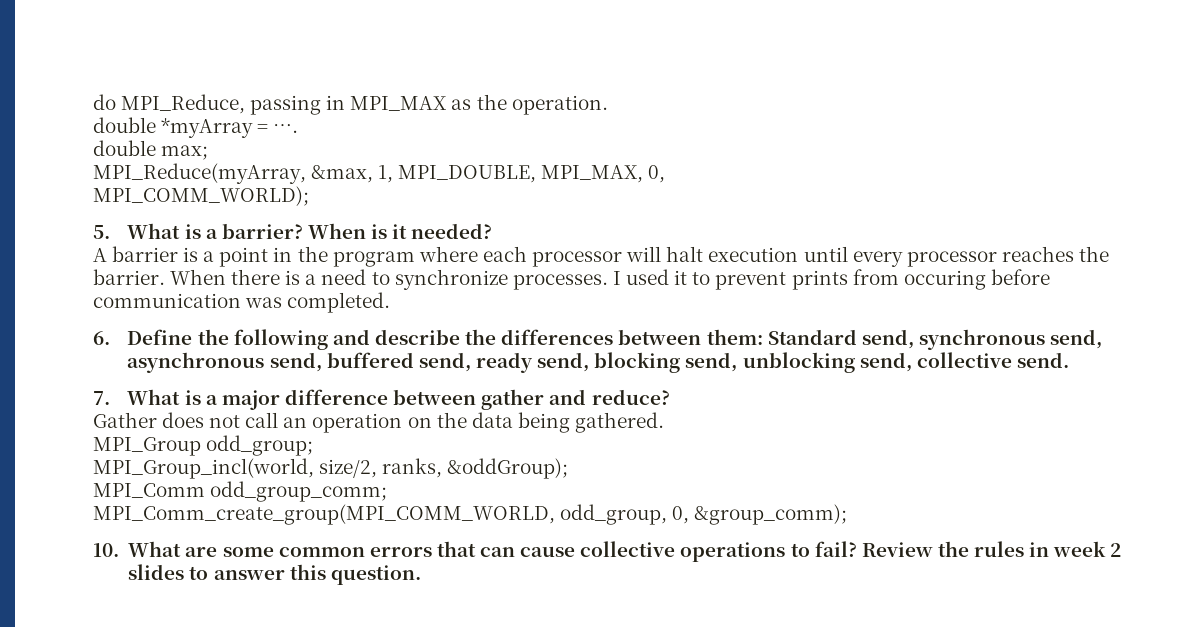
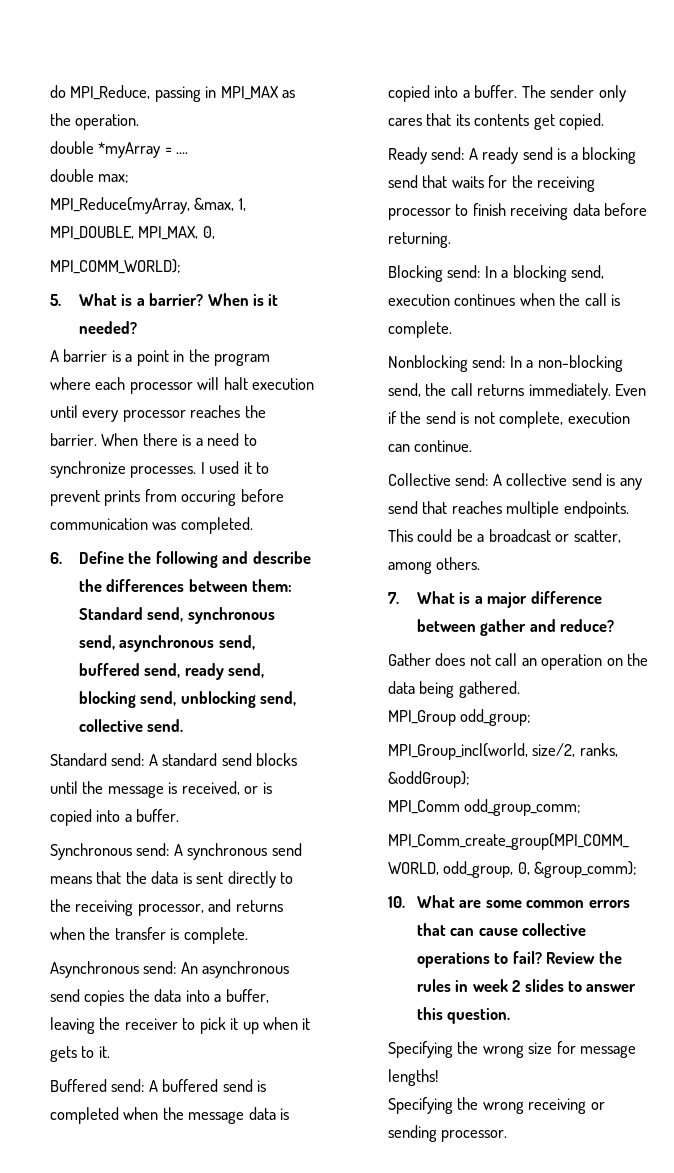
(1069, 360) none -> [49,753,298,766] [49,781,272,798] [49,809,180,826] [49,843,302,860] [49,871,294,888] [49,899,283,916] [49,927,248,944] [49,961,290,978] [49,989,269,1006] [49,1017,311,1034] [49,1046,110,1062] [49,1079,267,1092] [49,1107,290,1124] [387,85,626,102] [387,113,605,130] [387,147,637,164] [387,175,596,192] [387,203,648,220] [387,232,451,248] [387,265,605,282] [387,293,621,306] [387,321,452,338] [387,355,623,372] [387,383,647,400] [387,411,630,428] [387,440,473,452] [387,473,642,490] [387,501,629,518] [387,529,621,543] [387,557,481,574] // Standard send: A standard send blocks until the message is received, or is copied into a buffer. // Synchronous send: A synchronous send means that the data is sent directly to the receiving processor, and returns when the transfer is complete. // Asynchronous send: An asynchronous send copies the data into a buffer, leaving the receiver to pick it up when it gets to it. // Buffered send: A buffered send is completed when the message data is copied into a buffer. The sender only cares that its contents get copied. // Ready send: A ready send is a blocking send that waits for the receiving processor to finish receiving data before returning. // Blocking send: In a blocking send, execution continues when the call is complete. // Nonblocking send: In a non-blocking send, the call returns immediately. Even if the send is not complete, execution can continue. // Collective send: A collective send is any send that reaches multiple endpoints. This could be a broadcast or scatter, among others.
(421, 575) none -> [387,1041,637,1058] [387,1069,438,1086] [387,1097,605,1114] [387,1125,508,1142] // Specifying the wrong size for message lengths! // Specifying the wrong receiving or sending processor.

